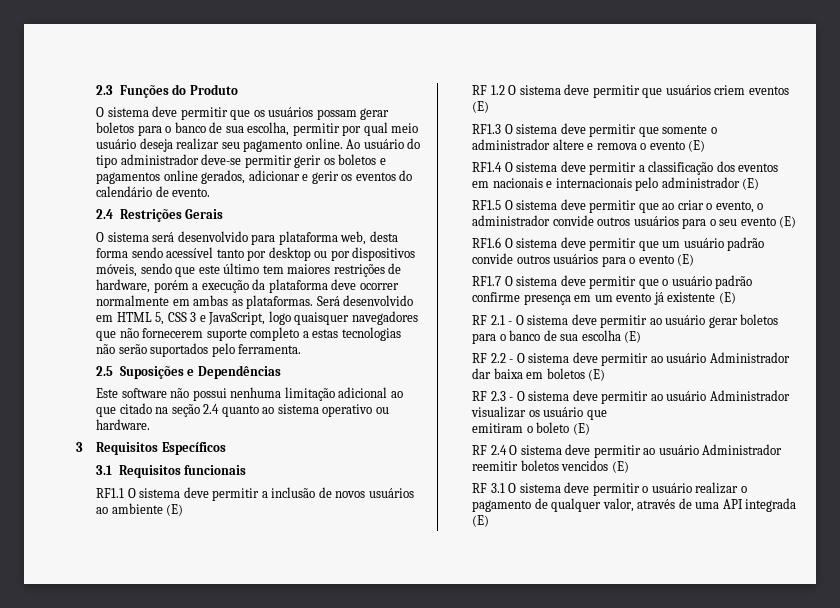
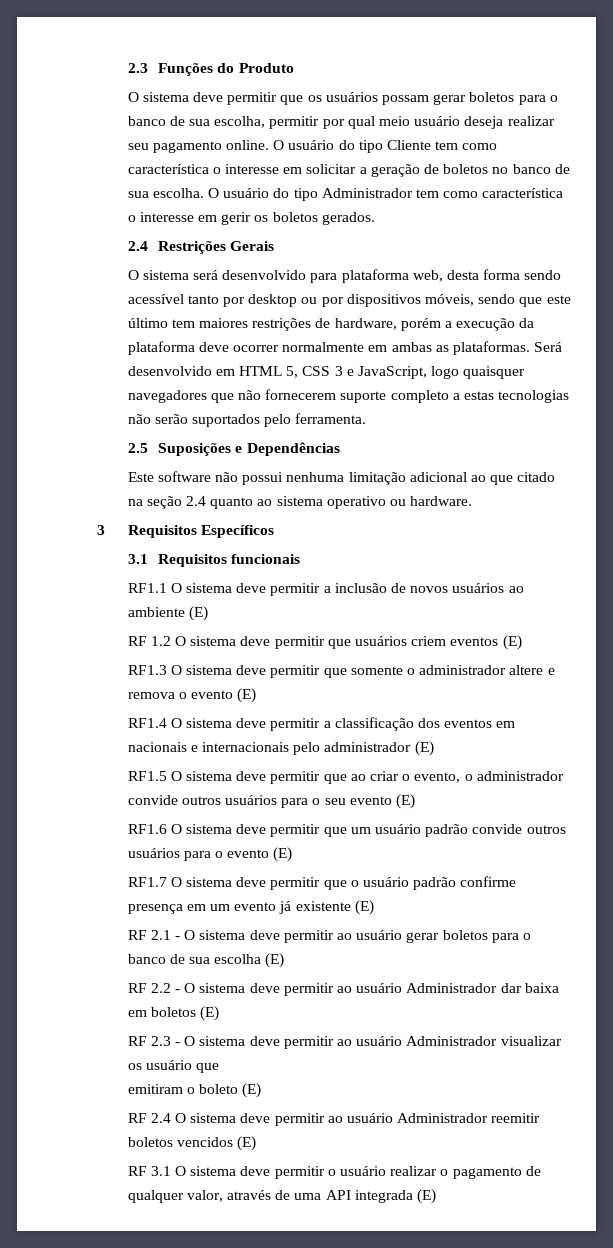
[346,138,421,149] [96,154,386,168] [96,170,413,184] [96,186,211,197] Ao usuário do tipo administrador deve-se permitir gerir os boletos e pagamentos online gerados, adicionar e gerir os eventos do calendário de evento. -> [273,140,498,153] [127,164,570,177] [127,188,564,201] [127,212,375,225] O usuário do tipo Cliente tem como característica o interesse em solicitar a geração de boletos no banco de sua escolha. O usuário do tipo Administrador tem como característica o interesse em gerir os boletos gerados.

